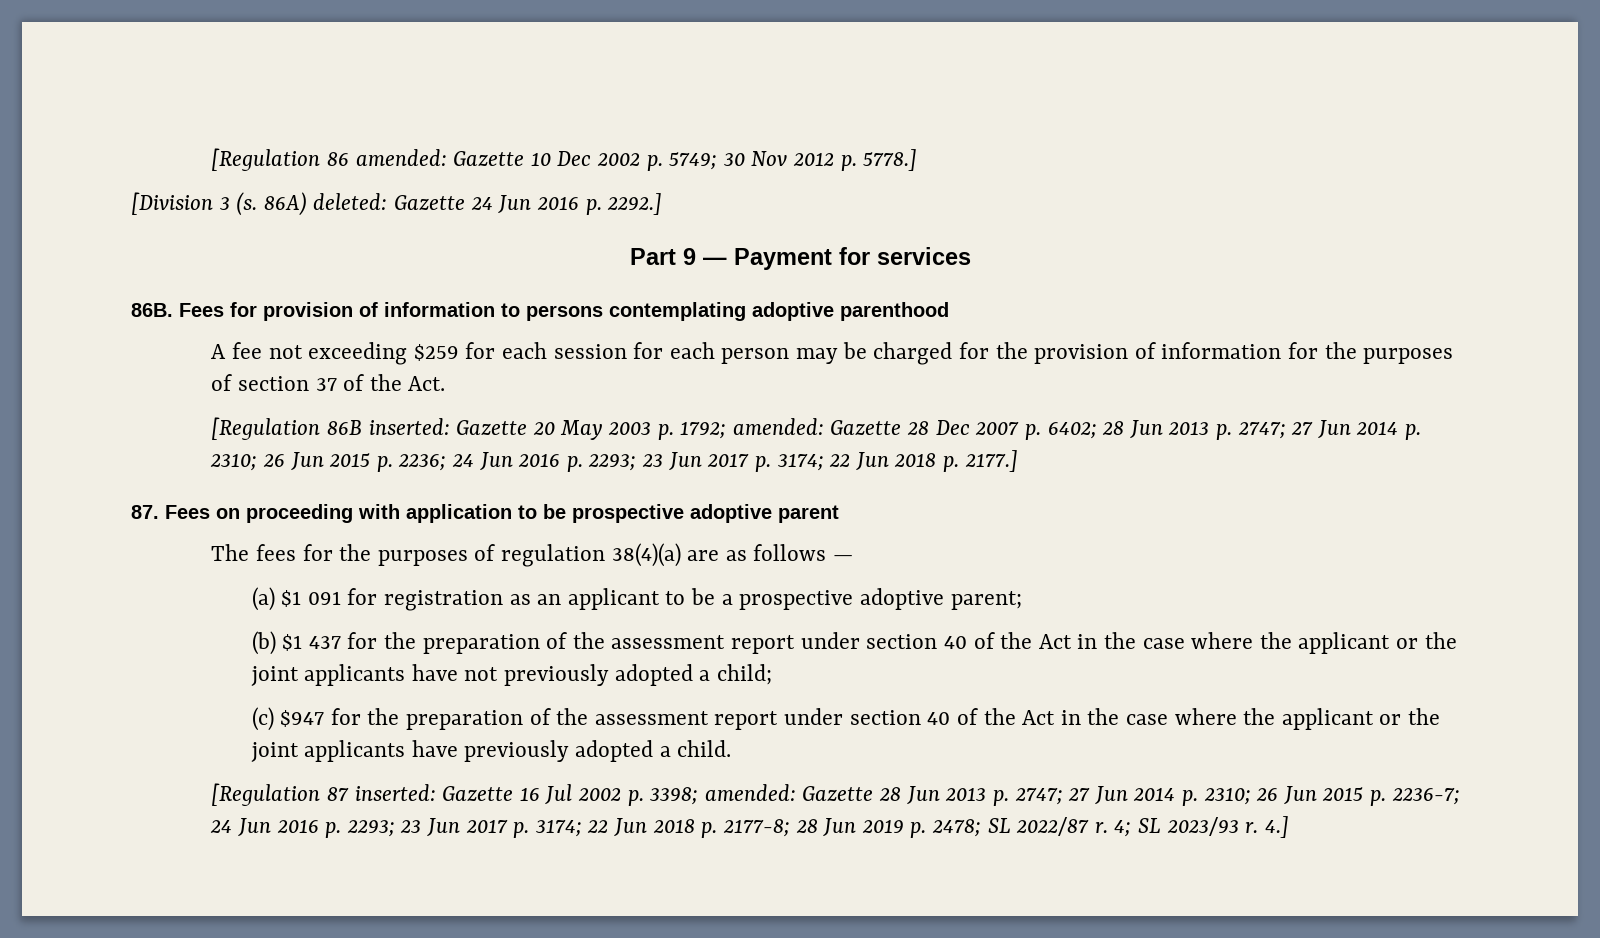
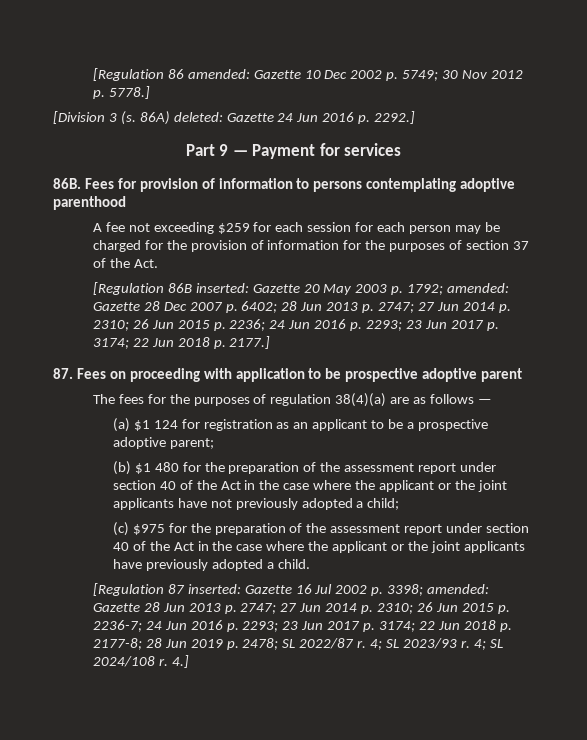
[307,591,341,605] 091 -> [153,420,178,429] 124
[308,636,341,649] 437 -> [154,462,179,472] 480
[280,710,325,727] $947 -> [132,524,165,535] $975
(1259, 827) none -> [473,639,503,650] [92,656,168,667] 4; SL 2024/108 r.

